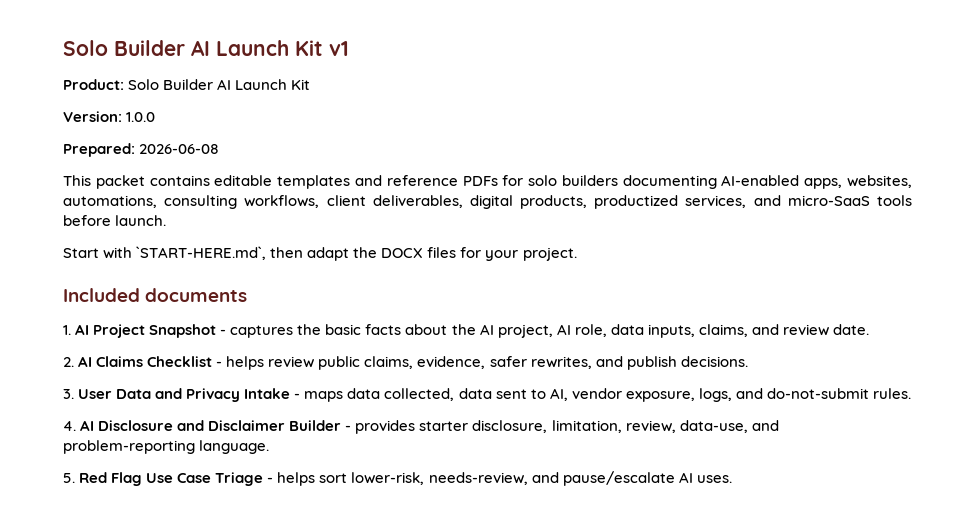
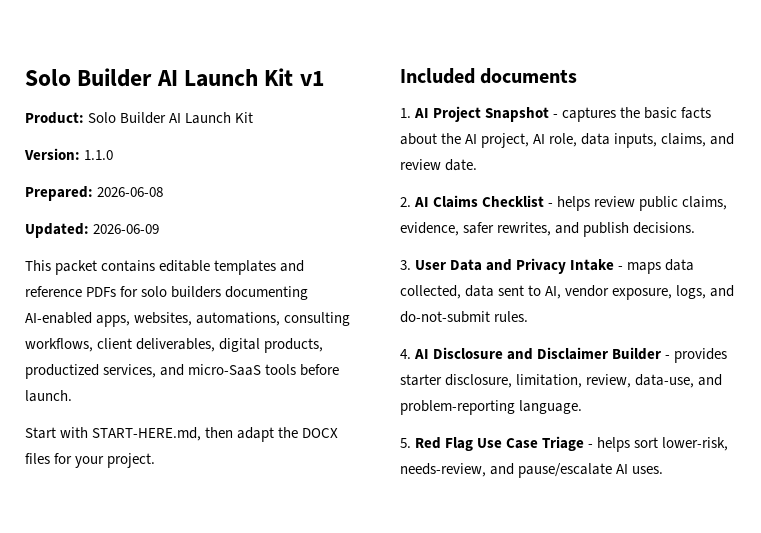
[126,112,156,122] 1.0.0 -> [84,150,114,160] 1.1.0
(220, 149) none -> [25,223,160,238] // Updated: 2026-06-09
[136,246,267,260] `START-HERE.md`, -> [92,427,202,441] START-HERE.md,

